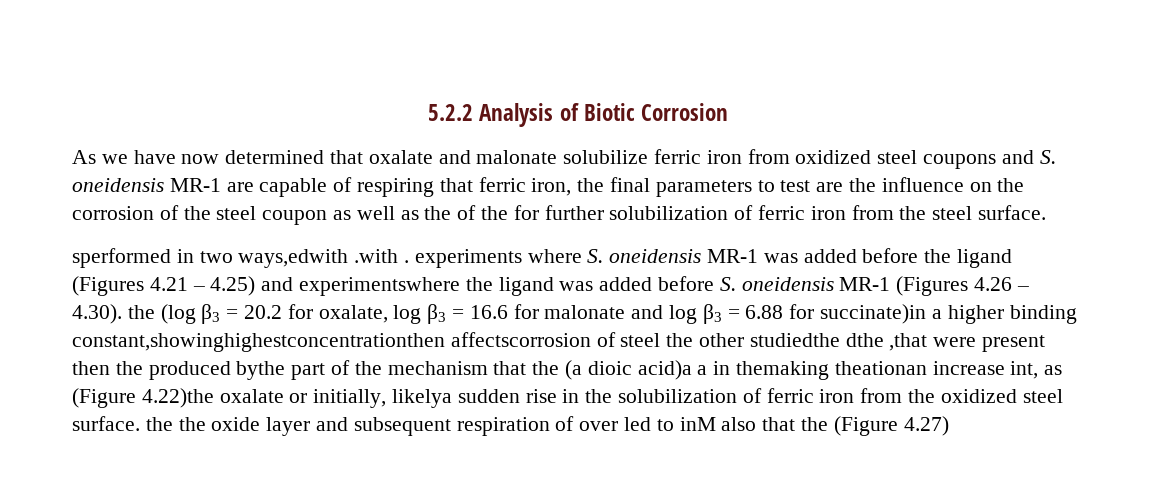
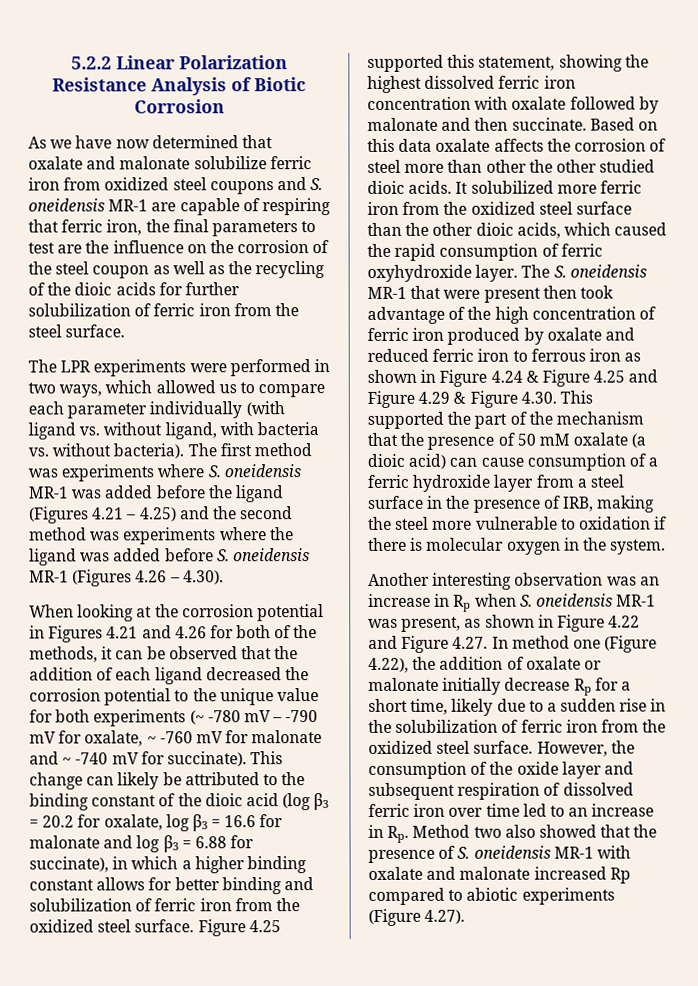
(474, 112) none -> [115,55,288,70] [52,77,147,92] Linear Polarization Resistance
[457,205,509,220] of the -> [255,261,326,279] [28,282,156,296] recycling of the dioic acids
[72,248,410,268] sperformed in two ways,edwith .with . -> [28,359,330,377] [28,380,326,398] [28,401,285,419] [28,422,319,440] [28,443,312,459] [28,468,58,478] The LPR experiments were performed in two ways, which allowed us to compare each parameter individually (with ligand vs. without ligand, with bacteria vs. without bacteria). The first method was
[299,277,461,296] experimentswhere -> [212,506,294,520] [29,527,267,545] the second method was experiments where
[127,305,155,319] the -> [29,604,324,622] [29,625,318,643] [29,646,299,663] [29,667,309,685] [29,688,319,706] [29,709,319,727] [29,730,323,747] [29,751,284,767] [29,772,306,790] [29,793,279,811] // When looking at the corrosion potential in Figures 4.21 and 4.26 for both of the methods, it can be observed that the addition of each ligand decreased the corrosion potential to the unique value for both experiments (~ -780 mV – -790 mV for oxalate, ~ -760 mV for malonate and ~ -740 mV for succinate). This change can likely be attributed to the binding constant of the dioic acid
[820,304,1077,324] [72,332,1046,352] [72,361,286,380] succinate)in a higher binding constant,showinghighestconcentrationthen affectscorrosion of steel the other studiedthe dthe ,that were present then the produced bythe -> [29,856,307,874] [29,877,314,895] [29,898,300,912] [29,919,281,937] [367,54,649,72] [367,75,576,93] [367,96,659,114] [367,117,658,131] [367,138,667,152] [367,159,656,173] [367,180,642,194] [367,201,632,215] [367,222,668,239] [367,243,603,261] [367,264,647,282] [367,285,614,303] [367,306,656,324] [367,327,635,345] [367,348,642,362] [367,369,659,387] [367,390,593,408] [367,411,472,429] succinate), in which a higher binding constant allows for better binding and solubilization of ferric iron from the oxidized steel surface. Figure 4.25 supported this statement, showing the highest dissolved ferric iron concentration with oxalate followed by malonate and then succinate. Based on this data oxalate affects the corrosion of steel more than other the other studied dioic acids. It solubilized more ferric iron from the oxidized steel surface than the other dioic acids, which caused the rapid consumption of ferric oxyhydroxide layer. The S. oneidensis MR-1 that were present then took advantage of the high concentration of ferric iron produced by oxalate and reduced ferric iron to ferrous iron as shown in Figure 4.24 & Figure 4.25 and Figure 4.29 & Figure 4.30. This supported the
[565,360,1063,380] [72,388,453,408] (a dioic acid)a a in themaking theationan increase int, as (Figure 4.22)the oxalate or initially, likelya -> [427,432,647,450] [367,453,659,471] [367,474,624,492] [368,495,656,513] [368,516,668,530] [368,537,667,555] [368,572,660,590] [368,593,657,612] [368,614,641,632] [368,635,658,653] [368,656,602,673] [368,677,631,696] [368,698,557,716] presence of 50 mM oxalate (a dioic acid) can cause consumption of a ferric hydroxide layer from a steel surface in the presence of IRB, making the steel more vulnerable to oxidation if there is molecular oxygen in the system. // Another interesting observation was an increase in Rp when S. oneidensis MR-1 was present, as shown in Figure 4.22 and Figure 4.27. In method one (Figure 4.22), the addition of oxalate or malonate initially decrease Rp for a short time, likely due to a
[145,417,173,431] the -> [536,740,635,757] [368,761,488,779] However, the consumption of
[579,416,949,436] over led to inM also that the (Figure 4.27) -> [562,782,634,796] [368,803,655,817] [368,824,658,843] [368,845,631,863] [368,866,631,884] [368,887,615,905] [368,908,466,926] dissolved ferric iron over time led to an increase in Rp. Method two also showed that the presence of S. oneidensis MR-1 with oxalate and malonate increased Rp compared to abiotic experiments (Figure 4.27).

